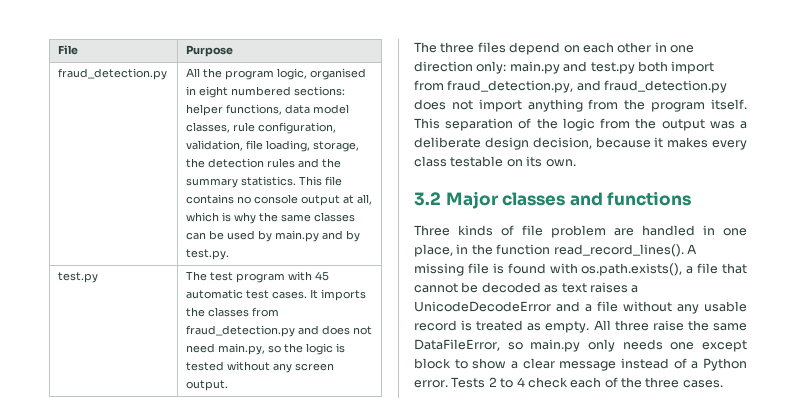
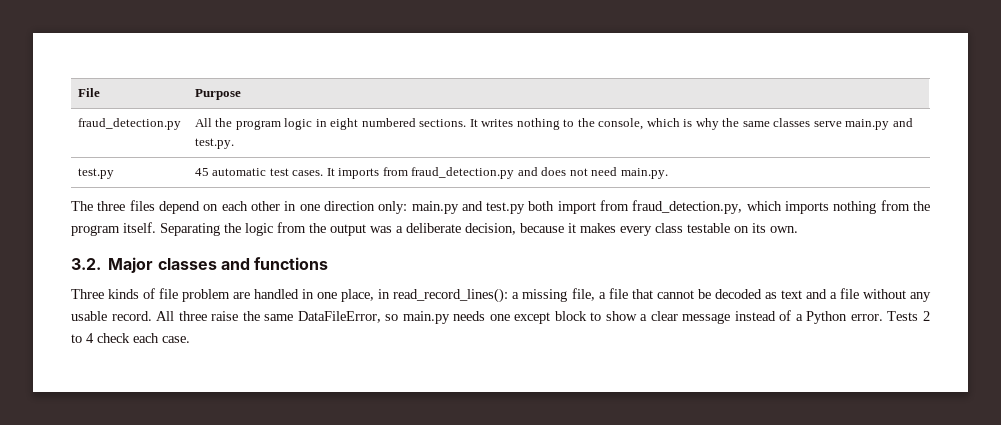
[277,68,367,80] logic, organised -> [284,118,313,130] logic
[294,86,346,96] [186,104,350,116] [186,122,337,134] [186,140,360,152] [186,158,342,168] [186,176,343,188] [186,194,373,206] sections: helper functions, data model classes, rule configuration, validation, file loading, storage, the detection rules and the summary statistics. This file contains no console output at all, -> [419,118,644,130] sections. It writes nothing to the console,
[186,230,361,242] can be used by main.py and by -> [813,118,913,130] serve main.py and
[186,271,313,283] The test program with -> (114, 173) none
[186,307,250,317] the classes -> (380, 173) none
[218,343,346,355] [186,361,335,373] [186,380,229,391] main.py, so the logic is tested without any screen output. -> [620,168,668,179] main.py.
[576,80,728,93] [414,99,583,112] and fraud_detection.py does not import anything -> [746,201,877,214] which imports nothing
[414,118,532,131] This separation of -> [160,223,220,236] Separating
[484,137,529,150] design -> (461, 228) none
[414,192,441,206] 3.2 -> [71,258,101,270] 3.2.
[471,244,697,257] [414,263,683,276] the function read_record_lines(). A missing file is found with os.path.exists(), -> [393,288,595,303] read_record_lines(): a missing file,
[589,282,639,293] [414,301,551,312] raises a UnicodeDecodeError -> (802, 294) none
[414,320,590,333] record is treated as empty. -> [111,311,152,321] record.
[588,339,615,352] only -> (450, 317) none
[604,377,723,388] of the three cases. -> [162,336,190,343] case.

